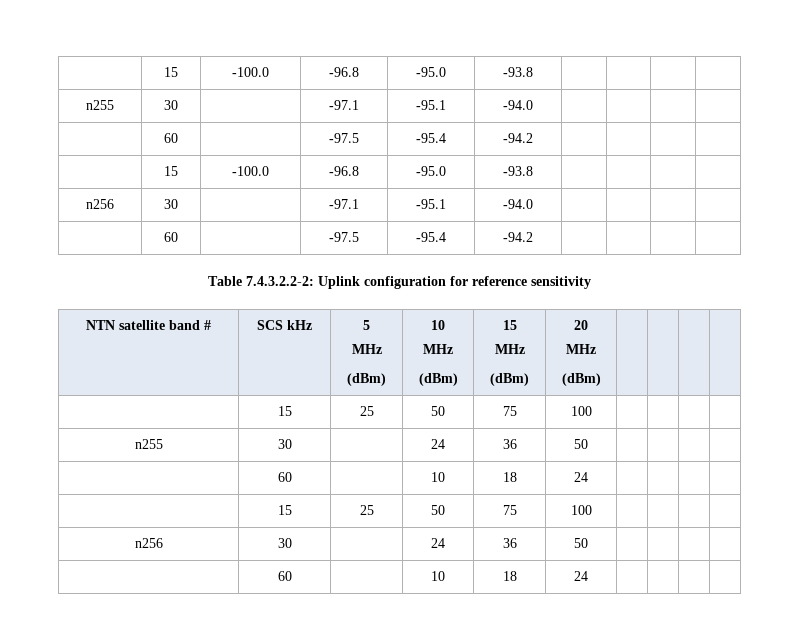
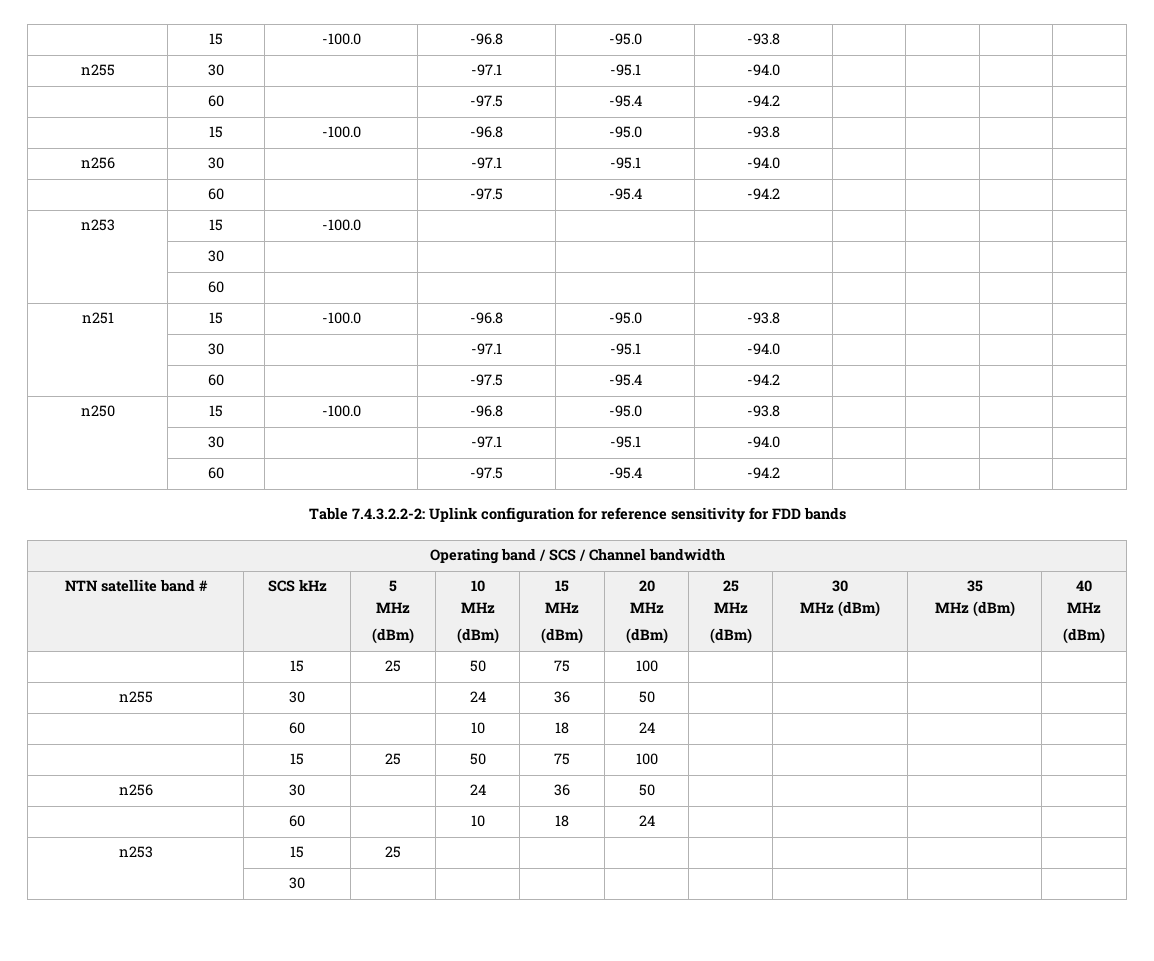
(533, 237) none -> [80,219,115,231] [209,219,223,231] [321,219,361,231] [208,250,224,262] [208,281,224,293] [81,312,114,324] [209,312,223,324] [321,312,361,324] [470,312,503,324] [608,312,642,324] [747,312,780,324] [208,343,224,355] [471,343,502,355] [609,343,641,355] [747,343,780,355] [208,374,224,386] [470,374,503,386] [608,374,642,386] [747,374,780,386] [80,405,115,417] [209,405,223,417] [321,405,361,417] [470,405,503,417] [608,405,642,417] [747,405,780,417] [208,436,224,448] [471,436,502,448] [609,436,641,448] [747,436,780,448] [208,467,224,479] [470,467,503,479] [608,467,642,479] [747,467,780,479] // n253 | 15 | -100.0 | | | | | | | // | 30 | | | | | | | | // | 60 | | | | | | | | // n251 | 15 | -100.0 | -96.8 | -95.0 | -93.8 | | | | // | 30 | | -97.1 | -95.1 | -94.0 | | | | // | 60 | | -97.5 | -95.4 | -94.2 | | | | // n250 | 15 | -100.0 | -96.8 | -95.0 | -93.8 | | | | // | 30 | | -97.1 | -95.1 | -94.0 | | | | // | 60 | | -97.5 | -95.4 | -94.2 | | | |
(591, 282) none -> [748,507,846,520] [429,548,725,564] for FDD bands // Operating band / SCS / Channel bandwidth
(601, 379) | | | -> [722,580,739,592] [713,602,748,613] [709,628,752,644] [832,580,848,592] [800,601,880,617] [966,580,983,592] [934,601,1015,617] [1076,580,1092,592] [1067,602,1101,613] [1063,628,1105,644] 25 // MHz // (dBm) | 30 // MHz (dBm) | 35 // MHz (dBm) | 40 // MHz // (dBm)
(588, 576) none -> [118,846,153,858] [290,846,304,858] [385,846,401,858] [289,877,305,889] // n253 | 15 | 25 | | | | | | | // | 30 | | | | | | | |

